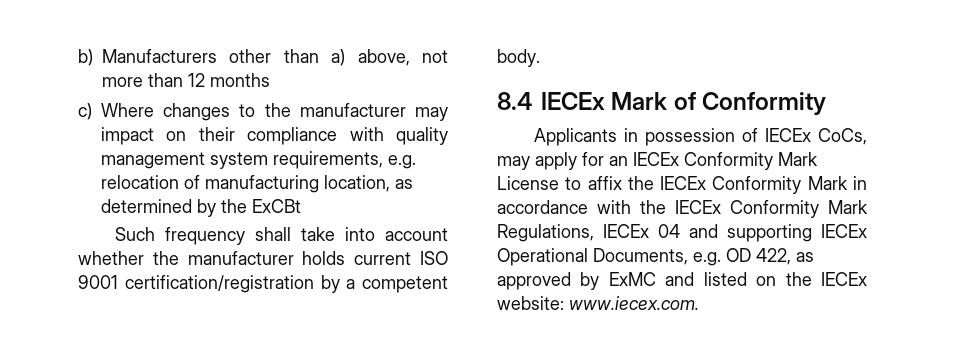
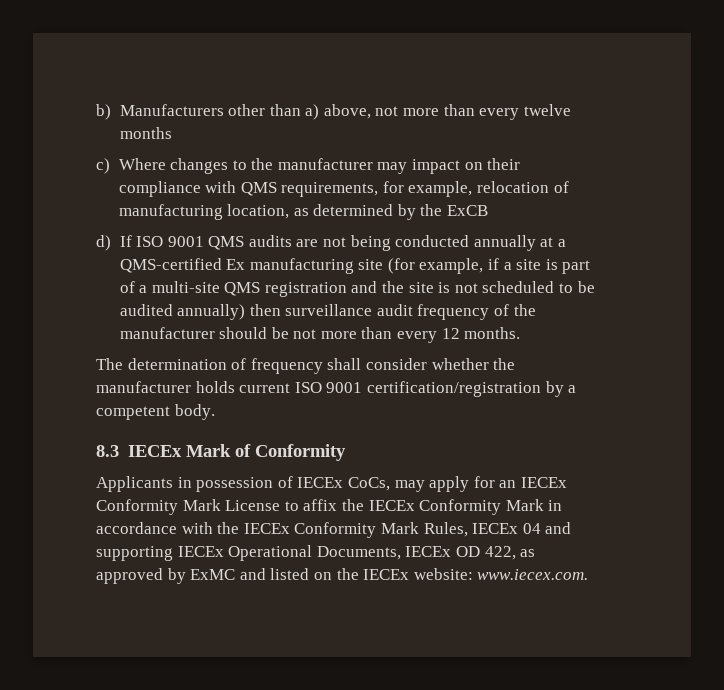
[188,73,205,87] 12 -> [479,104,571,120] every twelve
[396,127,448,145] [101,151,416,169] quality management system requirements, e.g. -> [240,181,473,197] QMS requirements, for example,
[252,199,301,213] [114,227,448,245] ExCBt // Such frequency shall take into account -> [447,205,489,216] [96,235,566,251] [119,258,591,274] [119,281,595,297] [119,304,536,320] [119,327,521,343] [96,358,427,374] ExCB // d) If ISO 9001 QMS audits are not being conducted annually at a QMS-certified Ex manufacturing site (for example, if a site is part of a multi-site QMS registration and the site is not scheduled to be audited annually) then surveillance audit frequency of the manufacturer should be not more than every 12 months. // The determination of frequency shall consider
[497,92,532,110] 8.4 -> [96,445,119,457] 8.3
[497,224,594,242] Regulations, -> [423,522,468,537] Rules,
[693,252,721,266] e.g. -> [405,546,452,557] IECEx

